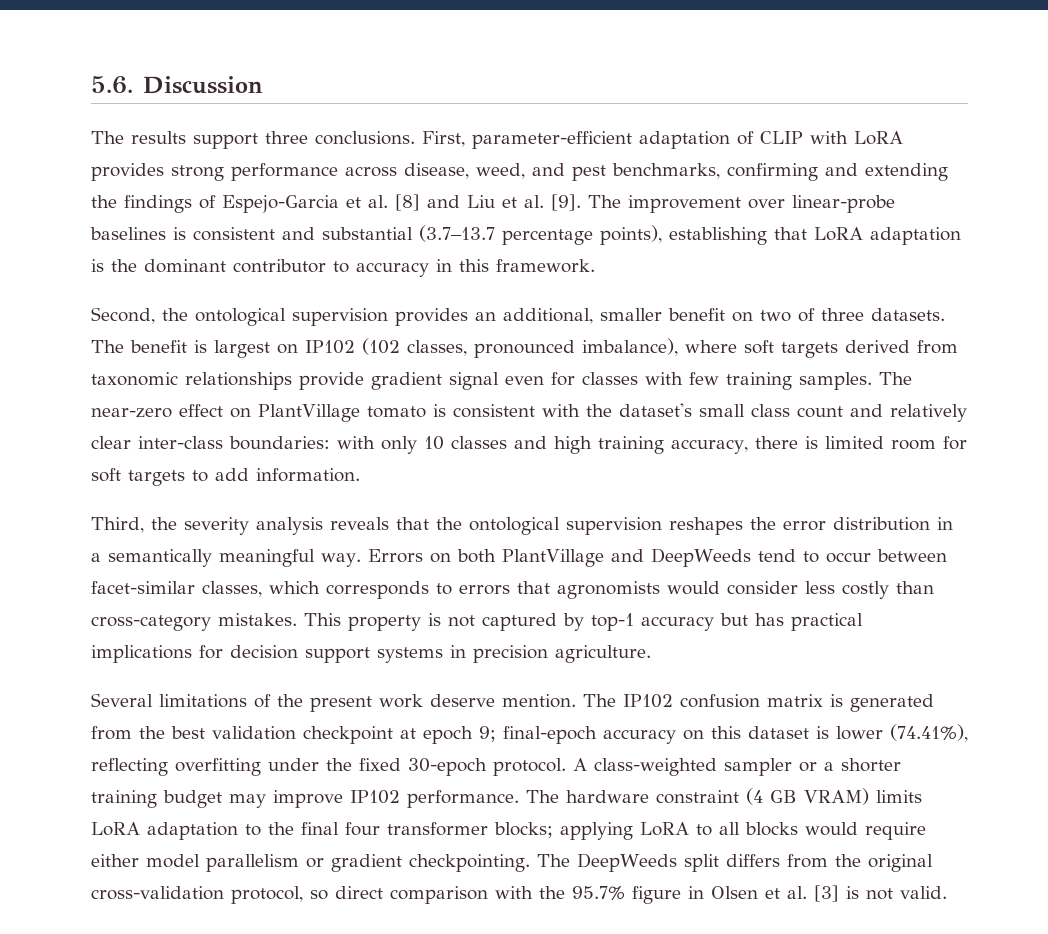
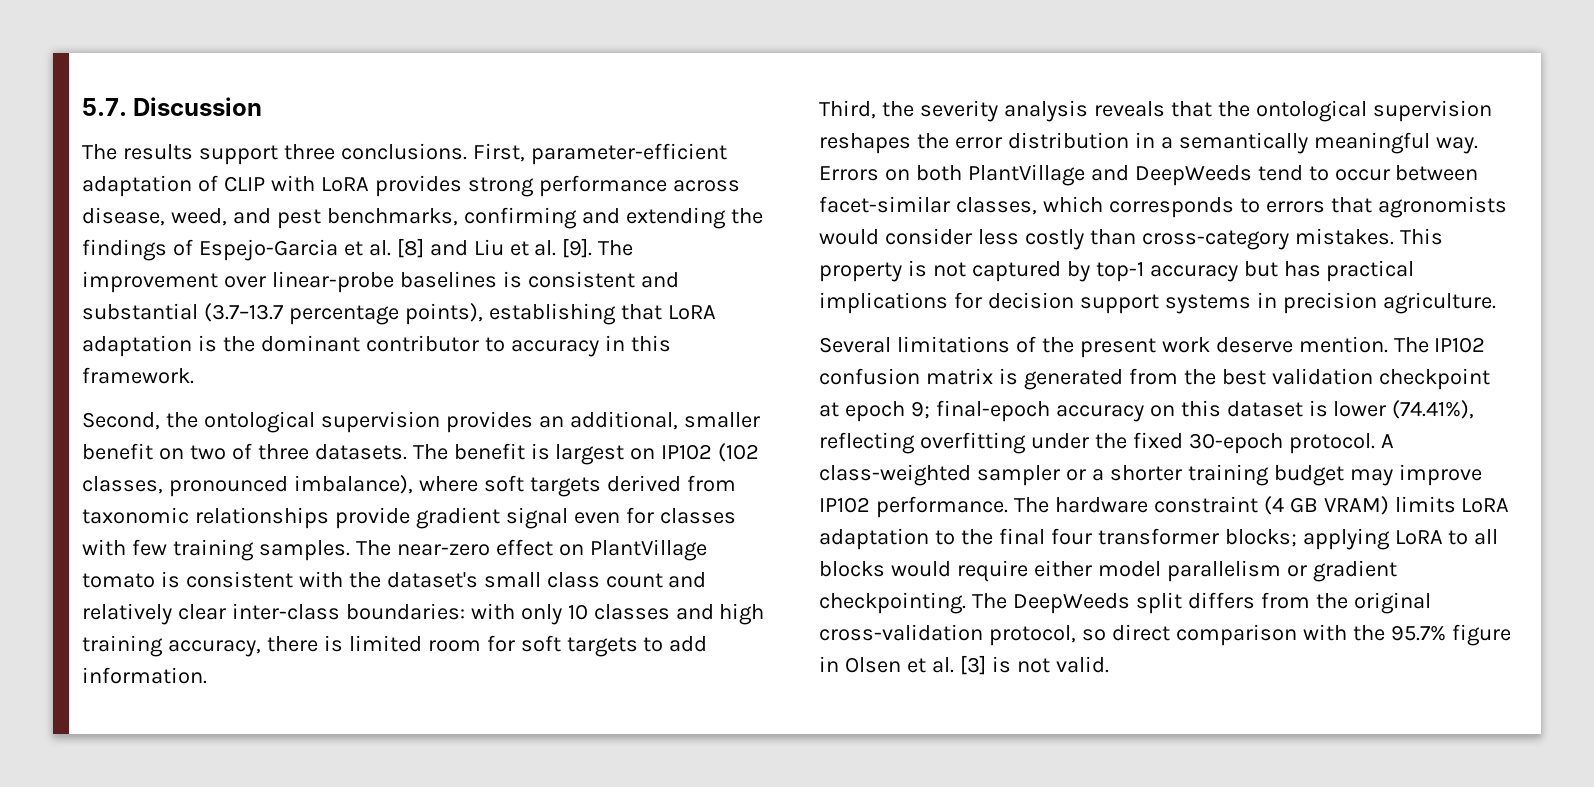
[91,76,133,94] 5.6. -> [82,98,127,116] 5.7.

